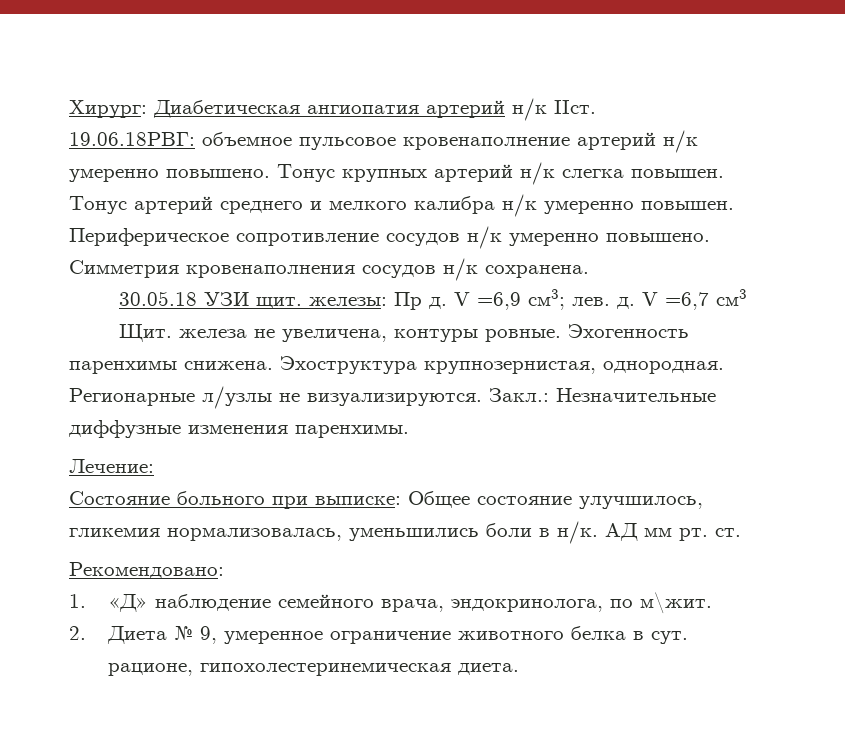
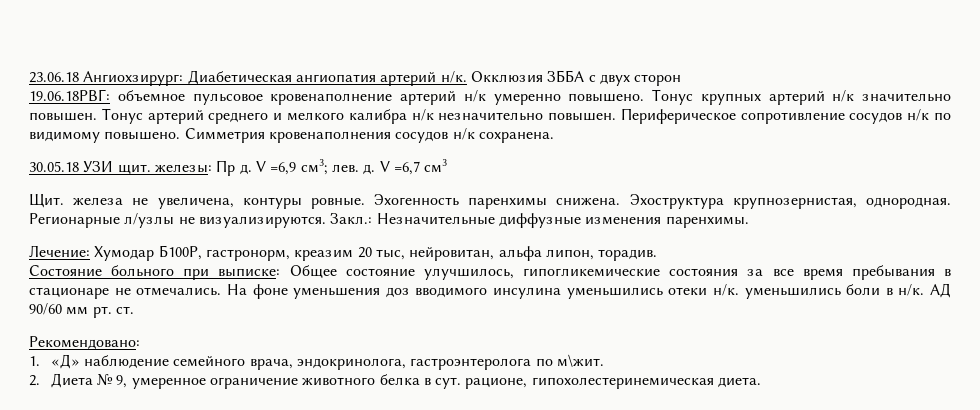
[69,100,147,118] Хирург: -> [29,71,184,86] 23.06.18 Ангиохзирург:
[512,98,596,121] н/к IIcт. -> [440,70,682,86] н/к. Окклюзия ЗББА с двух сторон
[562,169,624,178] слегка -> [862,93,951,102] значительно
[544,201,634,214] умеренно -> [438,112,544,121] незначительно
[509,233,599,246] умеренно -> [934,112,952,120] [29,131,100,143] по видимому
(154, 466) none -> [94,245,658,261] Хумодар Б100Р, гастронорм, креазим 20 тыс, нейровитан, альфа липон, торадив.
[69,528,342,541] гликемия нормализовалась, -> [523,265,952,280] [29,284,739,299] гипогликемические состояния за все время пребывания в стационаре не отмечались. На фоне уменьшения доз вводимого инсулина уменьшились отеки н/к.
(638, 532) none -> [29,303,62,315] 90/60
(603, 605) none -> [410,358,532,370] гастроэнтеролога

